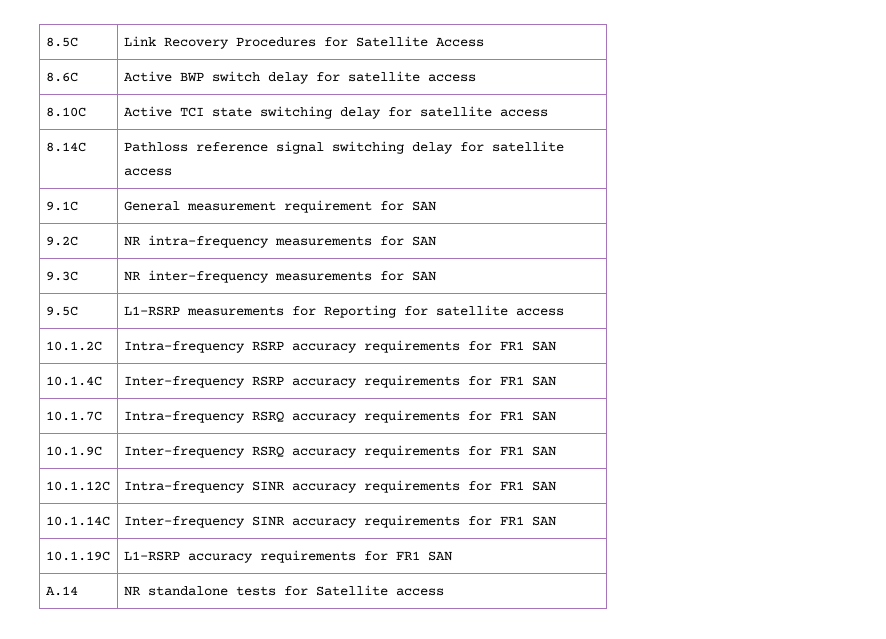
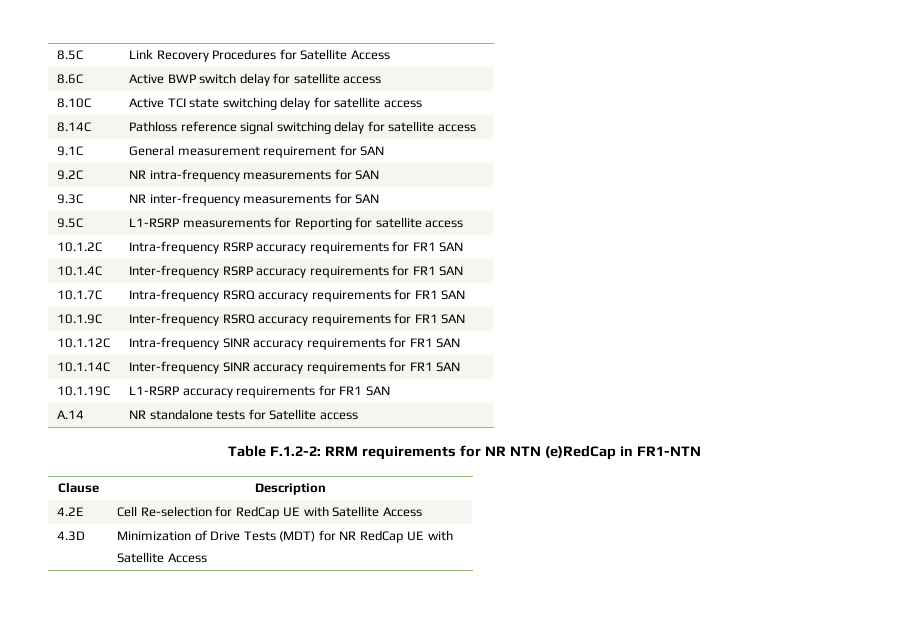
(444, 592) none -> [228,445,701,460] [58,482,99,493] [255,483,326,495] [57,507,85,516] [117,506,422,519] [57,531,86,541] [117,530,453,543] [117,552,207,563] // Table F.1.2-2: RRM requirements for NR NTN (e)RedCap in FR1-NTN // Clause | Description // 4.2E | Cell Re-selection for RedCap UE with Satellite Access // 4.3D | Minimization of Drive Tests (MDT) for NR RedCap UE with // Satellite Access

